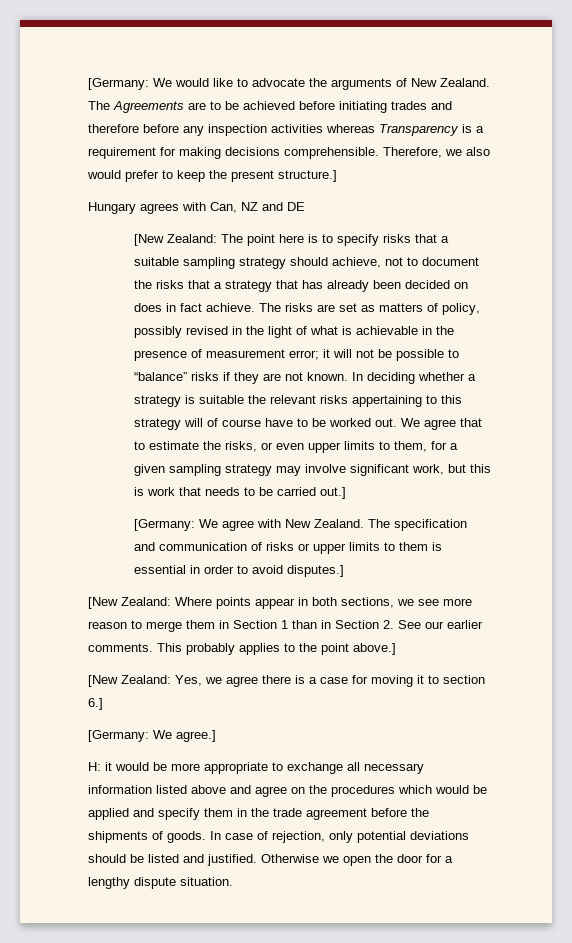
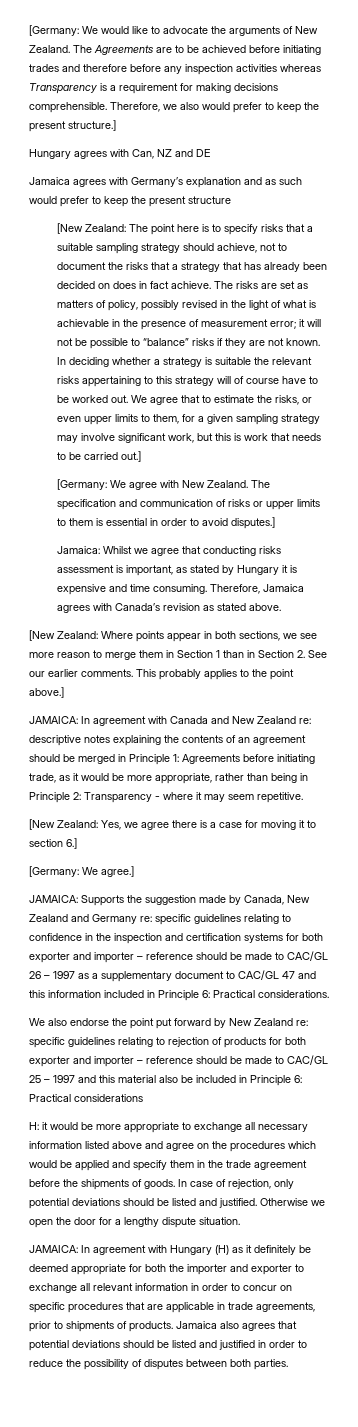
(305, 206) none -> [29,177,302,188] [29,196,231,207] // Jamaica agrees with Germany’s explanation and as such would prefer to keep the present structure
(344, 571) none -> [57,546,282,556] [57,565,298,576] [57,584,305,595] [57,603,282,613] // Jamaica: Whilst we agree that conducting risks assessment is important, as stated by Hungary it is expensive and time consuming. Therefore, Jamaica agrees with Canada’s revision as stated above.
(396, 649) none -> [29,716,311,726] [29,735,306,746] [29,754,315,765] [29,773,308,784] [29,792,303,803] // JAMAICA: In agreement with Canada and New Zealand re: descriptive notes explaining the contents of an agreement should be merged in Principle 1: Agreements before initiating trade, as it would be more appropriate, rather than being in Principle 2: Transparency - where it may seem repetitive.
(216, 736) none -> [29,895,310,906] [29,914,291,925] [29,933,323,944] [29,951,328,963] [29,970,316,982] [29,990,329,1001] [29,1018,308,1029] [29,1037,306,1048] [29,1055,328,1067] [29,1075,302,1086] [29,1094,143,1102] // JAMAICA: Supports the suggestion made by Canada, New Zealand and Germany re: specific guidelines relating to confidence in the inspection and certification systems for both exporter and importer – reference should be made to CAC/GL 26 – 1997 as a supplementary document to CAC/GL 47 and this information included in Principle 6: Practical considerations. // We also endorse the point put forward by New Zealand re: specific guidelines relating to rejection of products for both exporter and importer – reference should be made to CAC/GL 25 – 1997 and this material also be included in Principle 6: Practical considerations
(233, 881) none -> [29,1245,311,1255] [29,1264,304,1275] [29,1283,292,1293] [29,1302,315,1313] [29,1321,297,1332] [29,1340,307,1351] [29,1359,288,1370] // JAMAICA: In agreement with Hungary (H) as it definitely be deemed appropriate for both the importer and exporter to exchange all relevant information in order to concur on specific procedures that are applicable in trade agreements, prior to shipments of products. Jamaica also agrees that potential deviations should be listed and justified in order to reduce the possibility of disputes between both parties.

